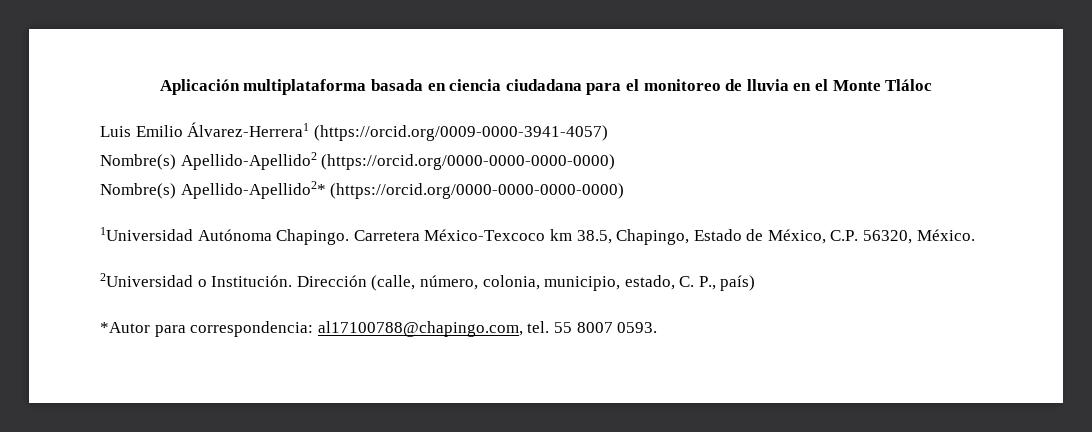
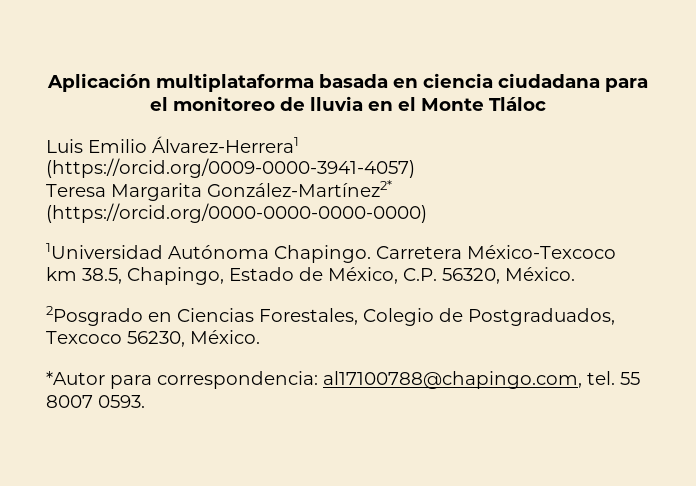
[100,152,616,170] [100,181,326,199] Nombre(s) Apellido-Apellido2 (https://orcid.org/0000-0000-0000-0000) // Nombre(s) Apellido-Apellido2* -> [46,180,392,201] Teresa Margarita González-Martínez2*
[100,273,756,291] 2Universidad o Institución. Dirección (calle, número, colonia, municipio, estado, C. P., país) -> [46,306,615,326] [46,330,260,347] 2Posgrado en Ciencias Forestales, Colegio de Postgraduados, Texcoco 56230, México.

